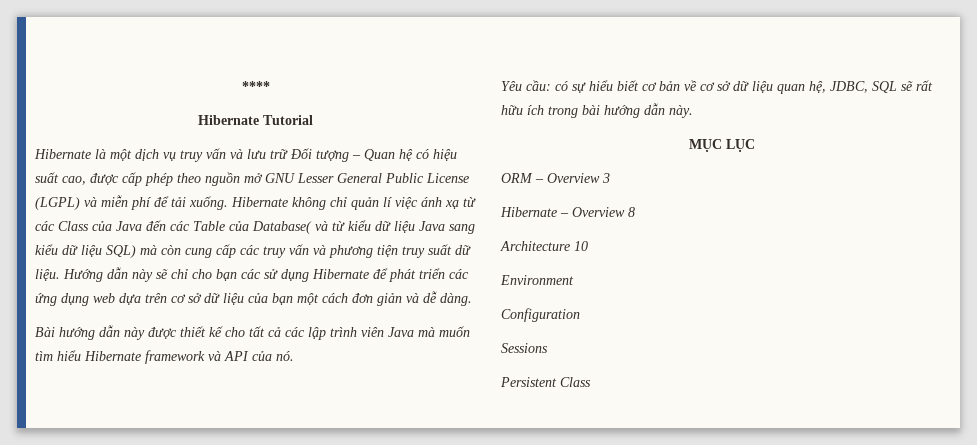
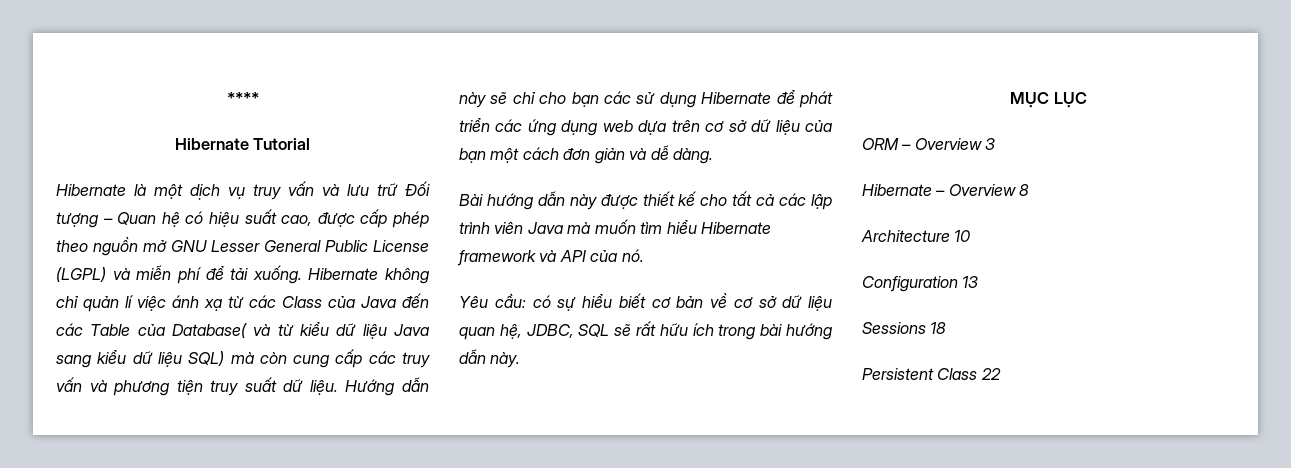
[500,275,574,285] // Environment -> (972, 236) none
(580, 315) none -> [962,276,979,288] 13
(548, 348) none -> [930,322,947,334] 18
(591, 382) none -> [980,368,1001,380] 22

